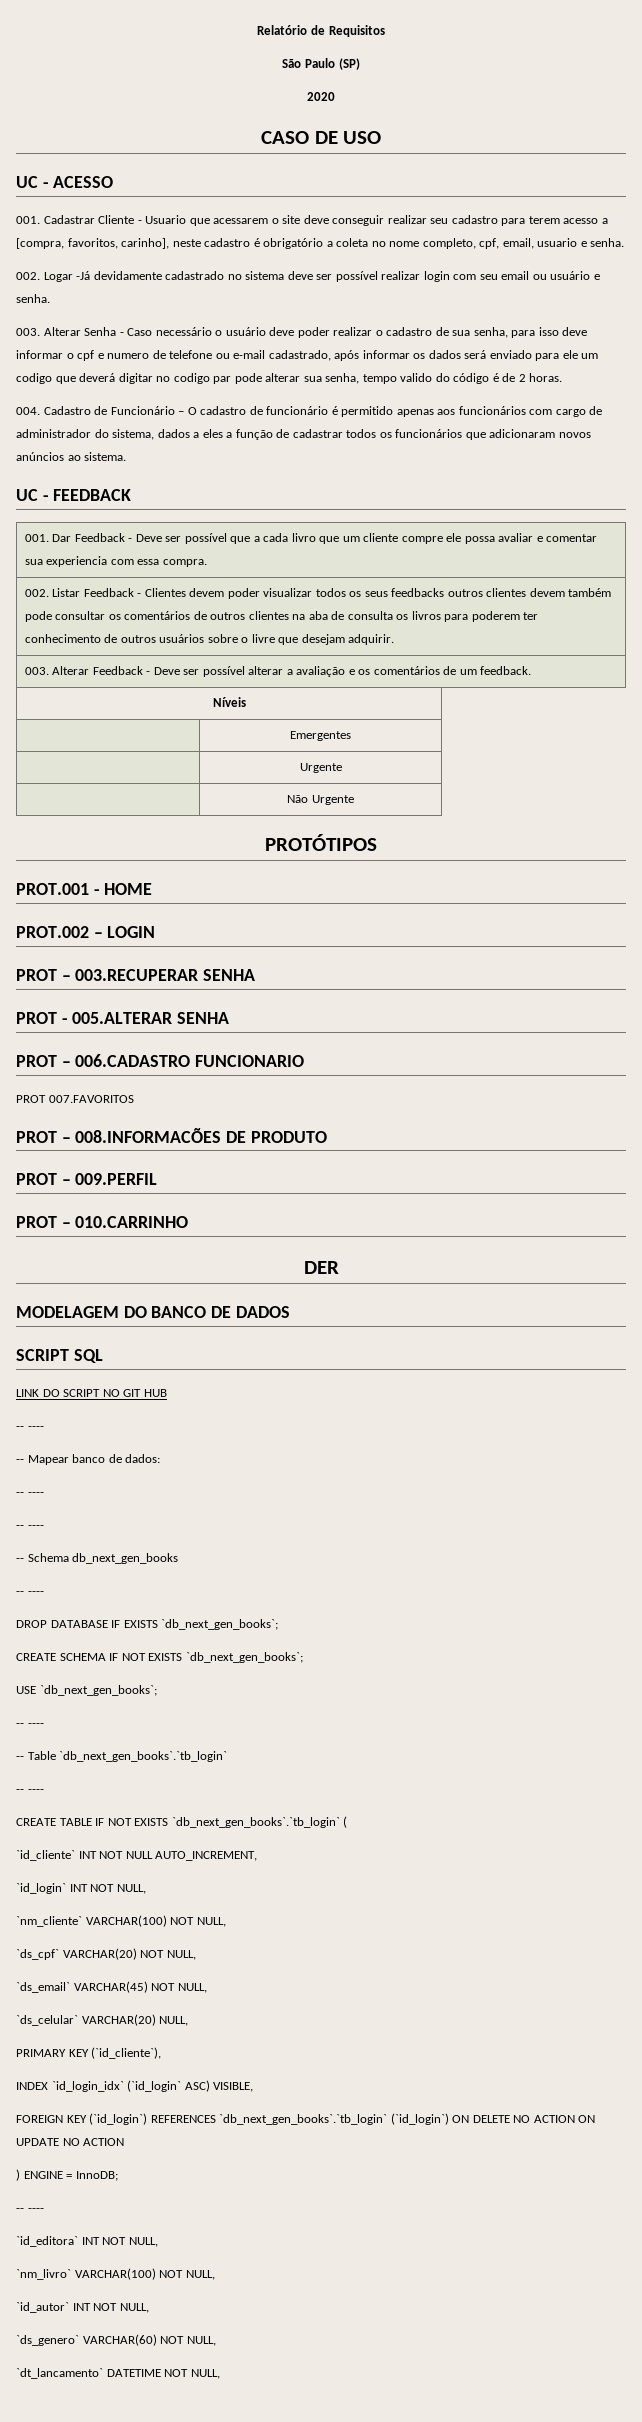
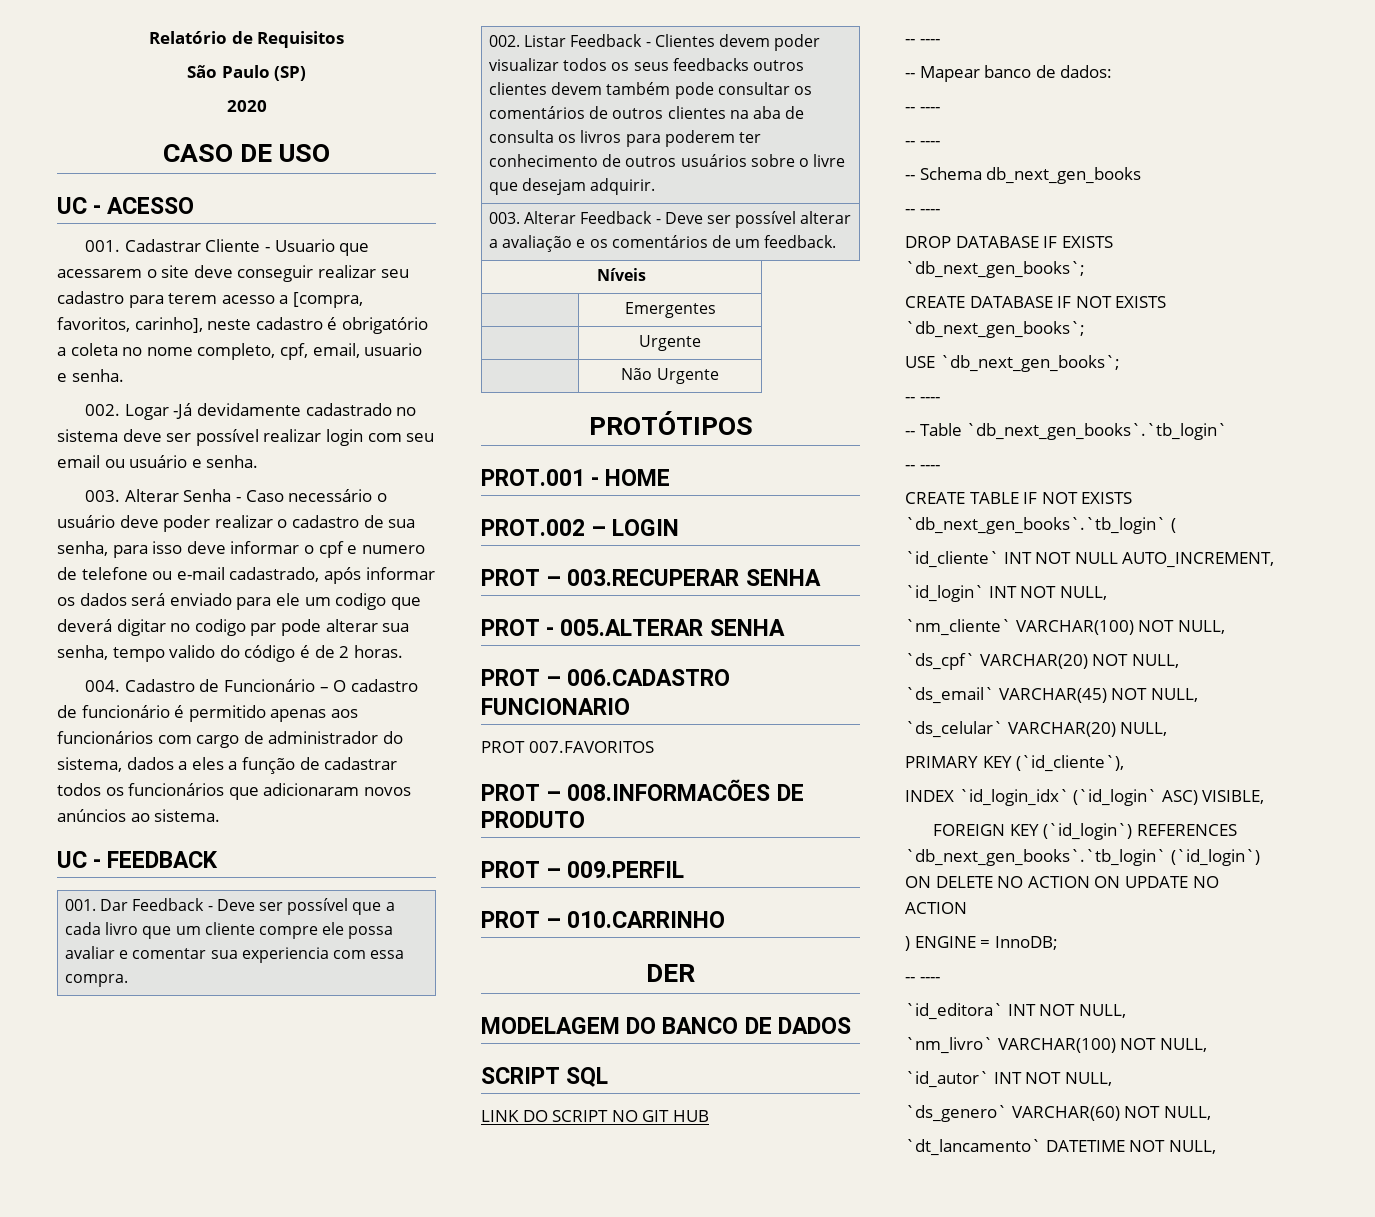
[59,1653,106,1661] SCHEMA -> [969,296,1053,308] DATABASE

